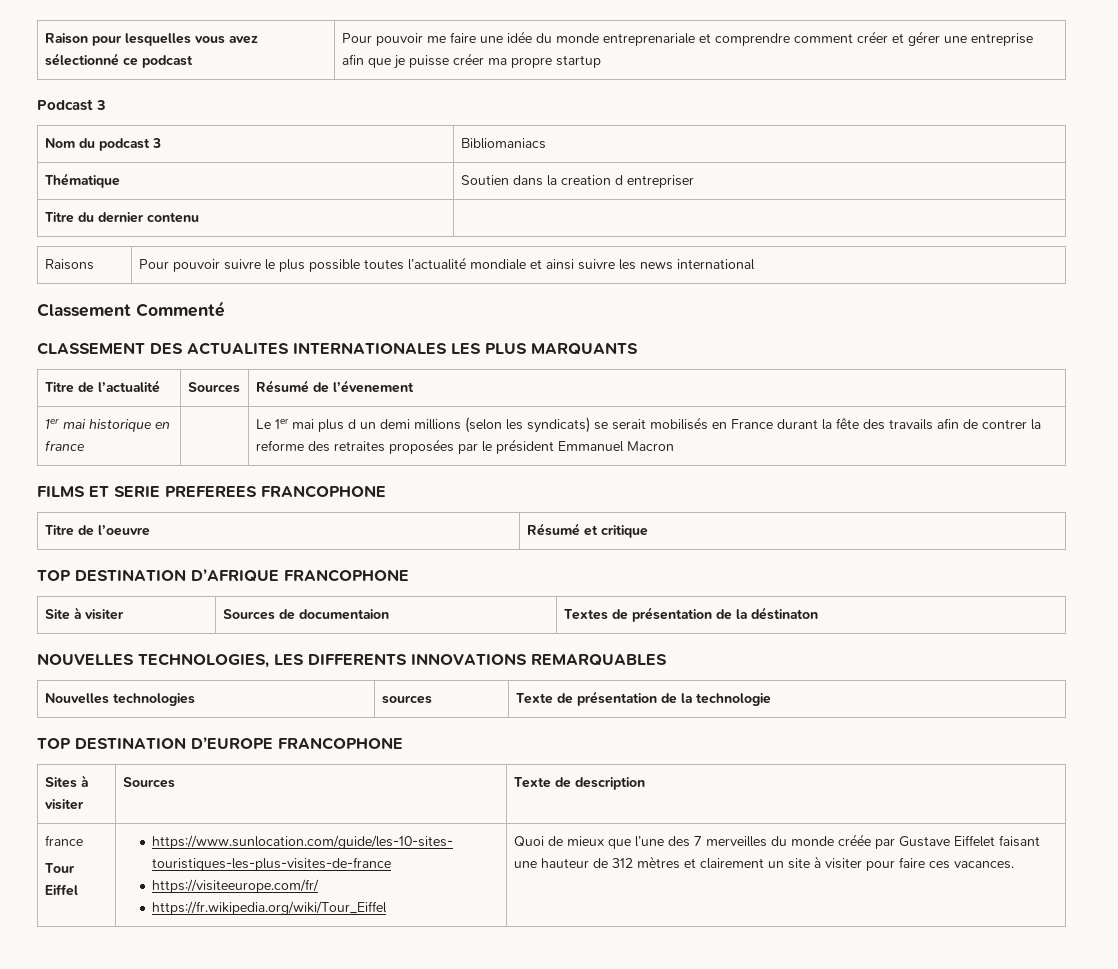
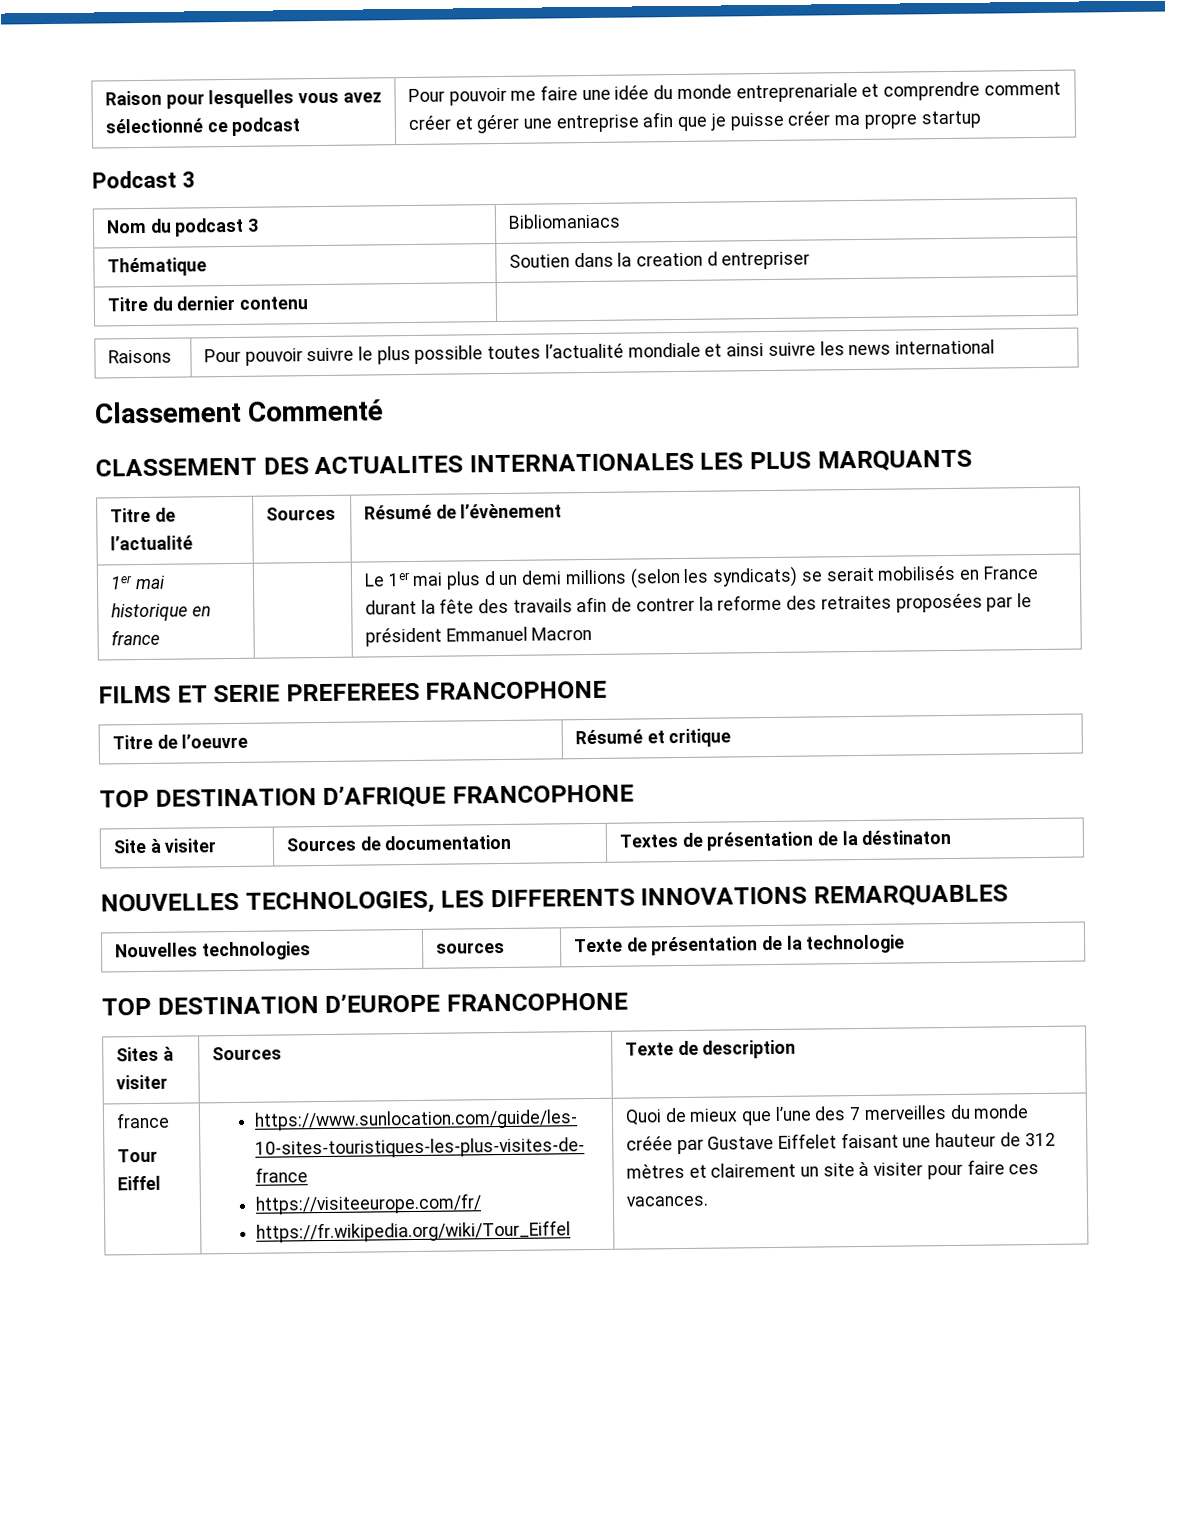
[332,380,414,393] l’évenement -> [460,503,563,519] l’évènement
[298,609,389,620] documentaion -> [384,834,512,851] documentation

